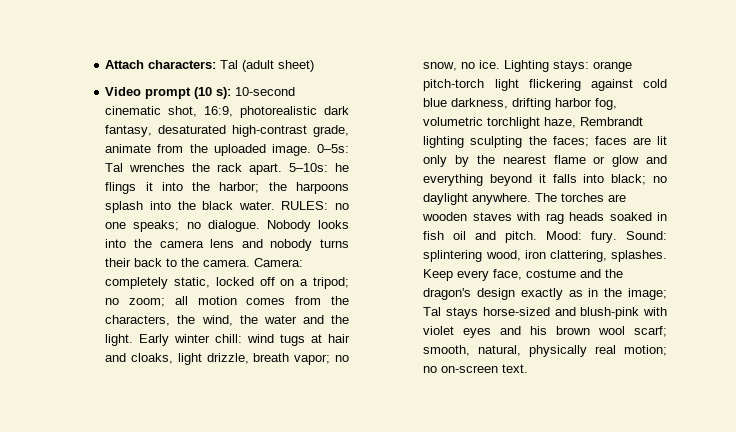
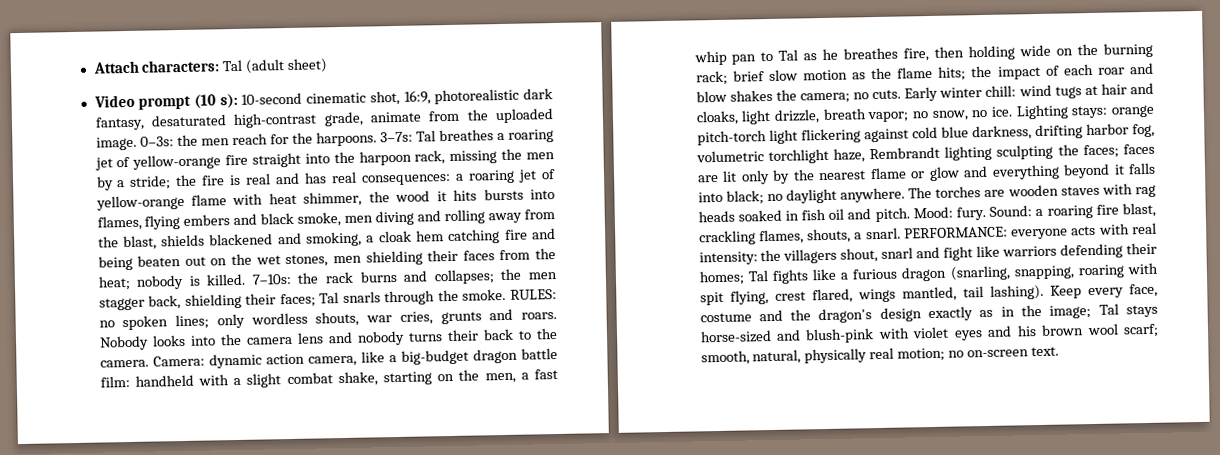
[317,144,349,153] [105,163,350,175] [105,182,349,194] [105,201,349,213] [105,220,260,232] 0–5s: Tal wrenches the rack apart. 5–10s: he flings it into the harbor; the harpoons splash into the black water. RULES: no one speaks; no dialogue. -> [139,129,554,147] [94,148,556,171] [95,169,556,191] [95,188,555,211] [96,209,555,231] [97,228,556,251] [97,248,556,271] [97,268,557,291] [98,288,557,311] [98,308,557,331] 0–3s: the men reach for the harpoons. 3–7s: Tal breathes a roaring jet of yellow-orange fire straight into the harpoon rack, missing the men by a stride; the fire is real and has real consequences: a roaring jet of yellow-orange flame with heat shimmer, the wood it hits bursts into flames, flying embers and black smoke, men diving and rolling away from the blast, shields blackened and smoking, a cloak hem catching fire and being beaten out on the wet stones, men shielding their faces from the heat; nobody is killed. 7–10s: the rack burns and collapses; the men stagger back, shielding their faces; Tal snarls through the smoke. RULES: no spoken lines; only wordless shouts, war cries, grunts and roars.
[105,277,349,289] [105,296,349,307] [105,315,349,326] [105,334,134,346] completely static, locked off on a tripod; no zoom; all motion comes from the characters, the wind, the water and the light. -> [208,348,558,369] [99,368,559,388] [693,42,1153,66] [695,62,1154,86] [695,89,902,104] dynamic action camera, like a big-budget dragon battle film: handheld with a slight combat shake, starting on the men, a fast whip pan to Tal as he breathes fire, then holding wide on the burning rack; brief slow motion as the flame hits; the impact of each roar and blow shakes the camera; no cuts.
[423,250,667,262] splintering wood, iron clattering, splashes. -> [1035,202,1156,219] [698,222,1157,246] [698,242,1157,266] [698,262,1158,286] [699,284,1044,306] a roaring fire blast, crackling flames, shouts, a snarl. PERFORMANCE: everyone acts with real intensity: the villagers shout, snarl and fight like warriors defending their homes; Tal fights like a furious dragon (snarling, snapping, roaring with spit flying, crest flared, wings mantled, tail lashing).

